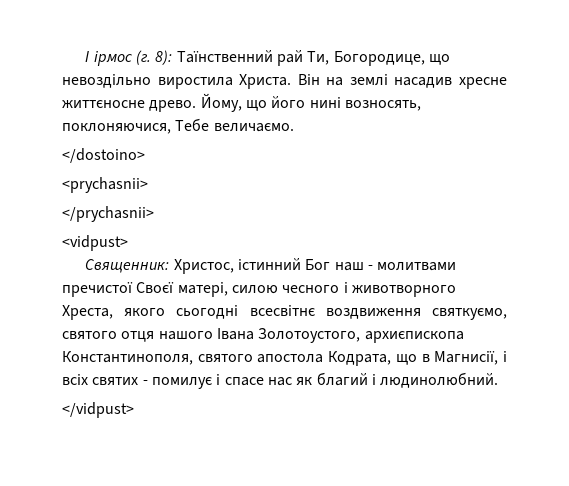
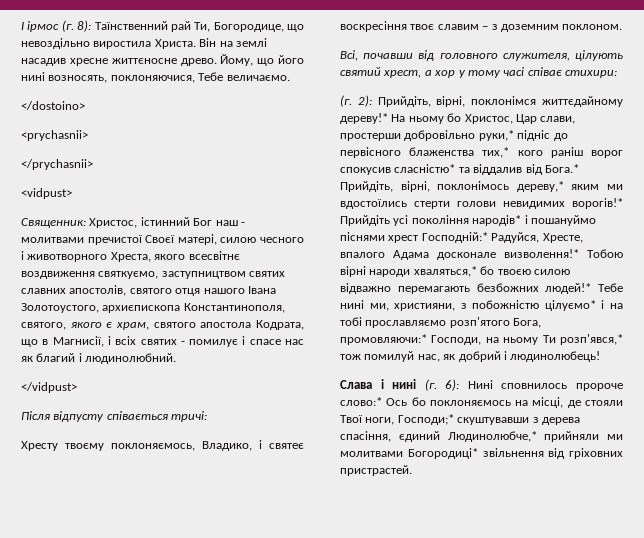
[176,305,239,319] сьогодні -> (186, 257) none
(507, 314) none -> [161,271,286,279] [21,285,127,296] заступництвом святих славних апостолів,
(193, 358) none -> [21,322,149,330] святого, якого є храм,
(134, 410) none -> [21,411,208,422] [21,440,304,451] [340,21,623,32] [340,50,623,61] [340,67,617,78] [340,95,623,107] [340,113,576,124] [340,130,568,141] [340,147,623,158] [340,164,579,175] [340,181,623,192] [340,198,623,209] [340,215,596,226] [340,232,583,243] [340,249,623,260] [340,266,570,277] [340,283,623,294] [340,300,623,311] [340,317,542,328] [340,334,623,345] [340,351,601,362] [340,379,623,391] [340,397,623,408] [340,414,580,425] [340,431,623,442] [340,448,623,459] [340,465,412,476] // Після відпусту співається тричі: // Хресту твоєму поклоняємось, Владико, і святеє воскресіння твоє славим − з доземним поклоном. // Всі, почавши від головного служителя, цілують святий хрест, а хор у тому часі співає стихири: // (г. 2): Прийдіть, вірні, поклонімся життєдайному дереву!* На ньому бо Христос, Цар слави, простерши добровільно руки,* підніс до первісного блаженства тих,* кого раніш ворог спокусив сласністю* та віддалив від Бога.* Прийдіть, вірні, поклонімось дереву,* яким ми вдостоїлись стерти голови невидимих ворогів!* Прийдіть усі покоління народів* і пошануймо піснями хрест Господній:* Радуйся, Хресте, впалого Адама досконале визволення!* Тобою вірні народи хваляться,* бо твоєю силою відважно перемагають безбожних людей!* Тебе нині ми, християни, з побожністю цілуємо* і на тобі прославляємо розп'ятого Бога, промовляючи:* Господи, на ньому Ти розп'явся,* тож помилуй нас, як добрий і людинолюбець! // Слава і нині (г. 6): Нині сповнилось пророче слово:* Ось бо поклоняємось на місці, де стояли Твої ноги, Господи;* скуштувавши з дерева спасіння, єдиний Людинолюбче,* прийняли ми молитвами Богородиці* звільнення від гріховних пристрастей.

